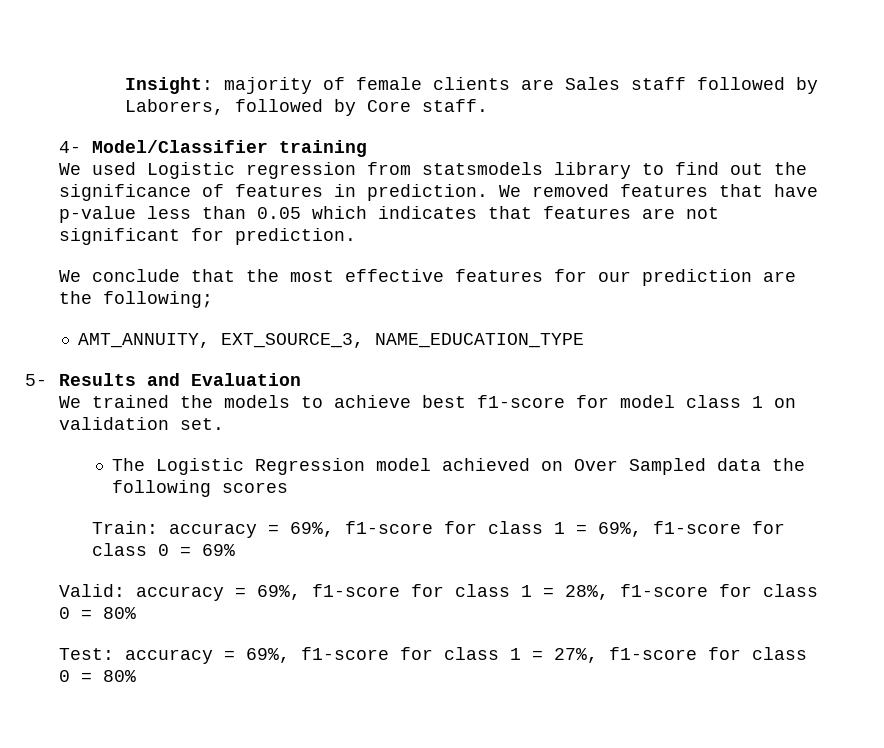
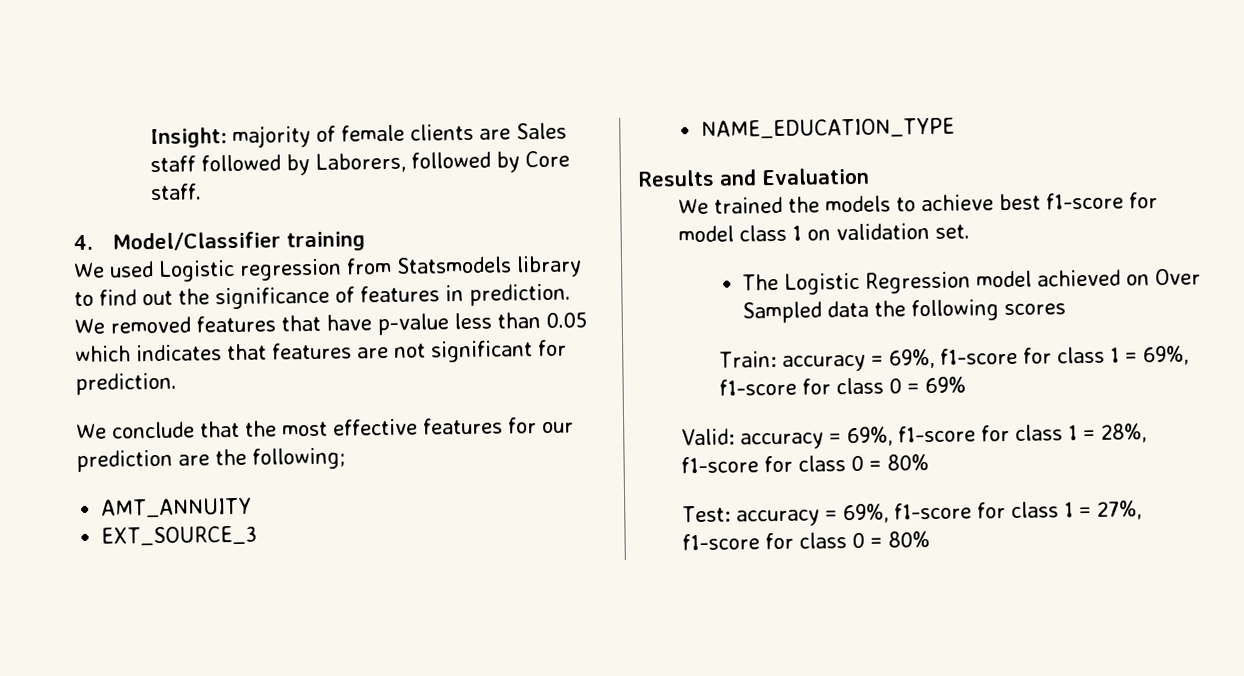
[58,141,81,153] 4- -> [73,234,94,251] 4.
[421,162,543,175] statsmodels -> [396,256,513,274] Statsmodels
[78,333,365,348] AMT_ANNUITY, EXT_SOURCE_3, -> [101,497,253,518] [101,525,258,546] AMT_ANNUITY // EXT_SOURCE_3 //
[25,374,47,386] 5- -> (956, 128) none

